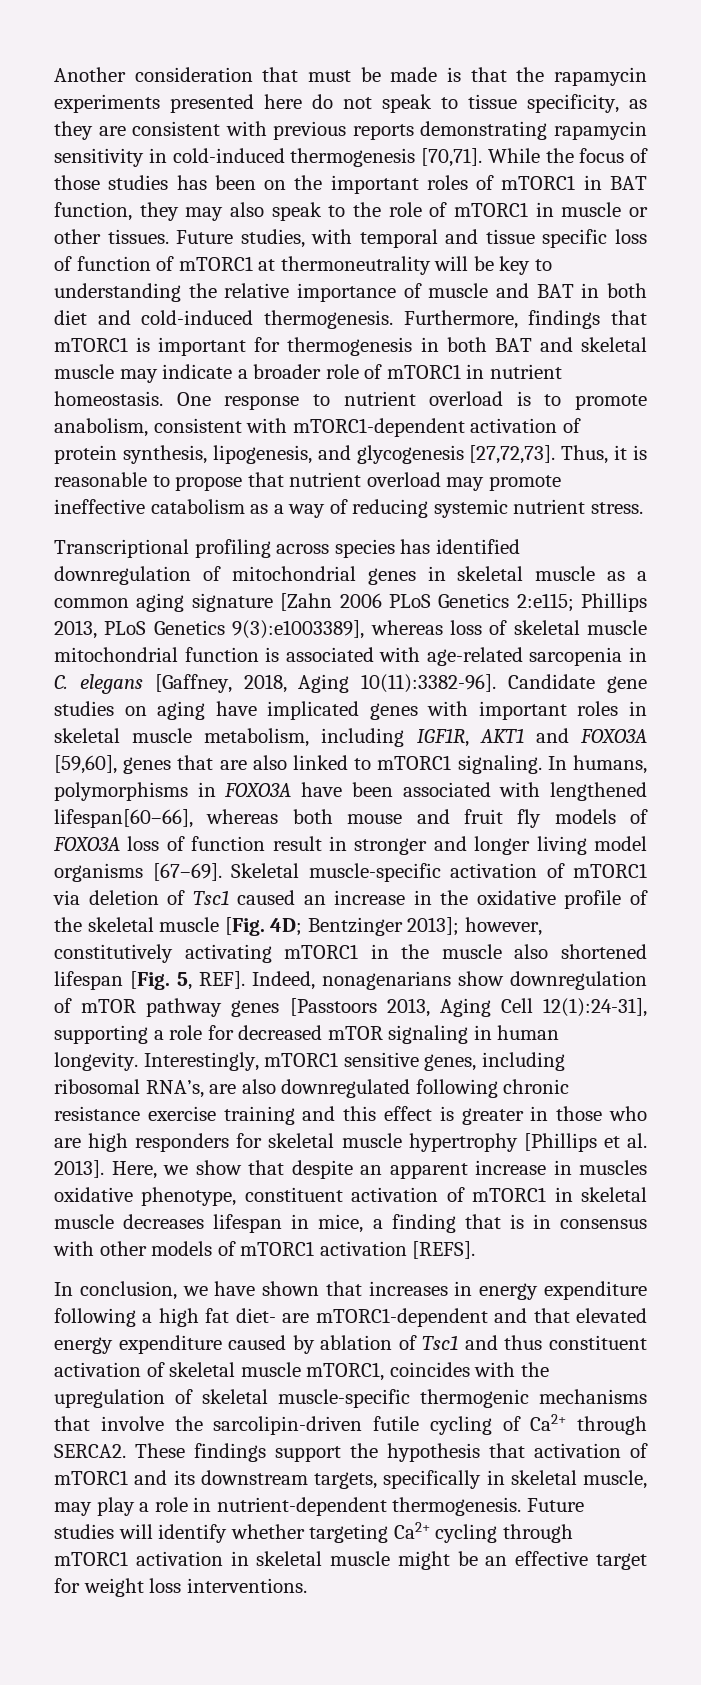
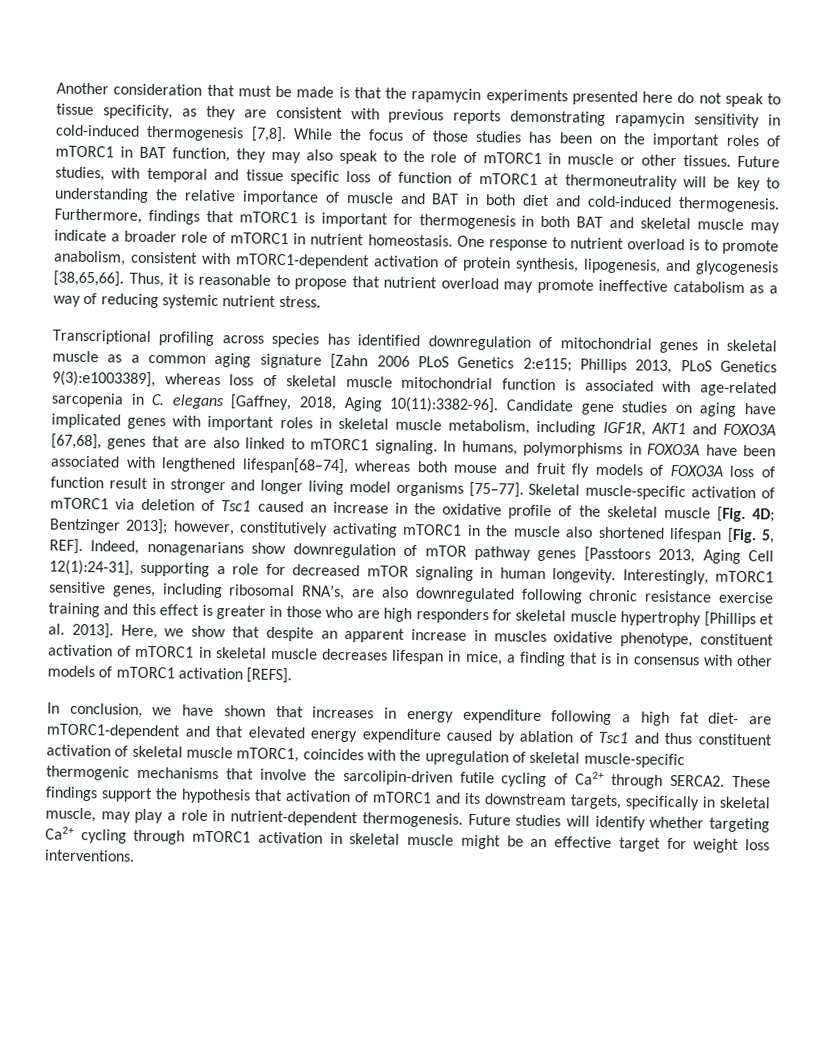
[421,148,482,167] [70,71]. -> [250,126,287,143] [7,8].
[469,445,556,464] [27,72,73]. -> [53,270,124,287] [38,65,66].
[54,755,117,774] [59,60], -> [51,433,102,450] [67,68],
[54,809,193,828] lifespan[60–66], -> [241,457,349,475] lifespan[68–74],
[152,863,222,881] [67–69]. -> [468,481,524,498] [75–77].

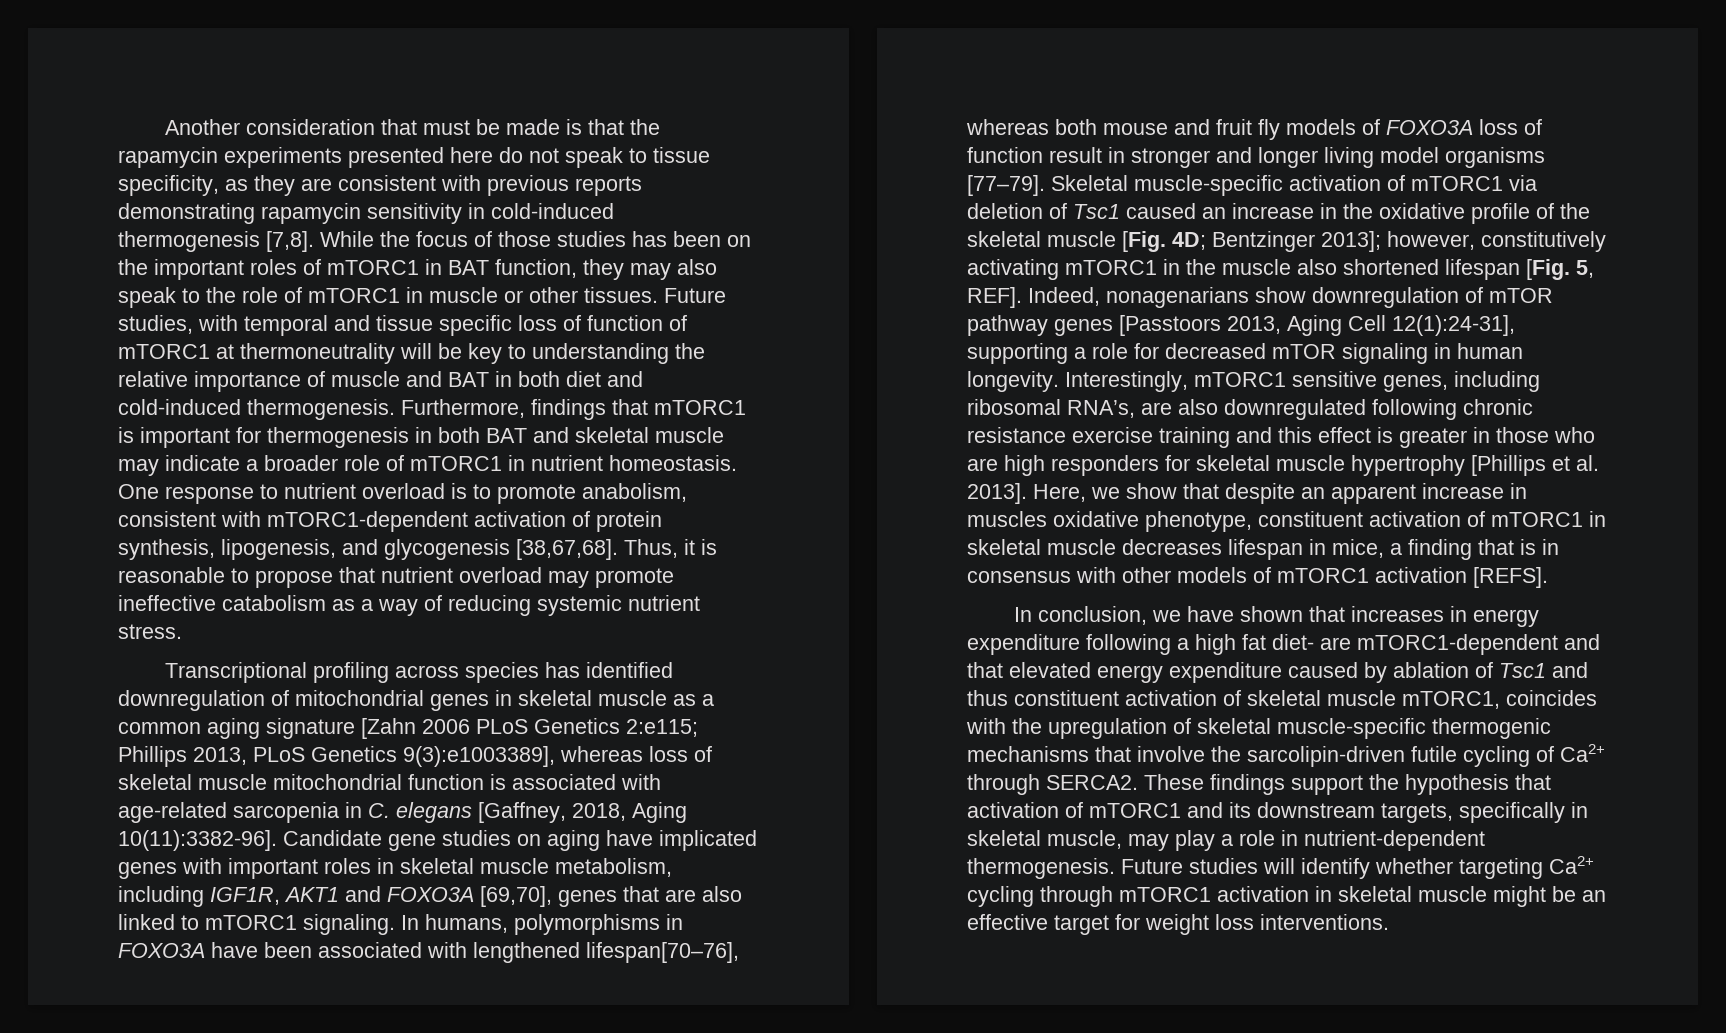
[53,270,124,287] [38,65,66]. -> [516,539,618,560] [38,67,68].
[51,433,102,450] [67,68], -> [480,886,552,907] [69,70],
[241,457,349,475] lifespan[68–74], -> [586,942,739,963] lifespan[70–76],
[468,481,524,498] [75–77]. -> [967,175,1045,196] [77–79].

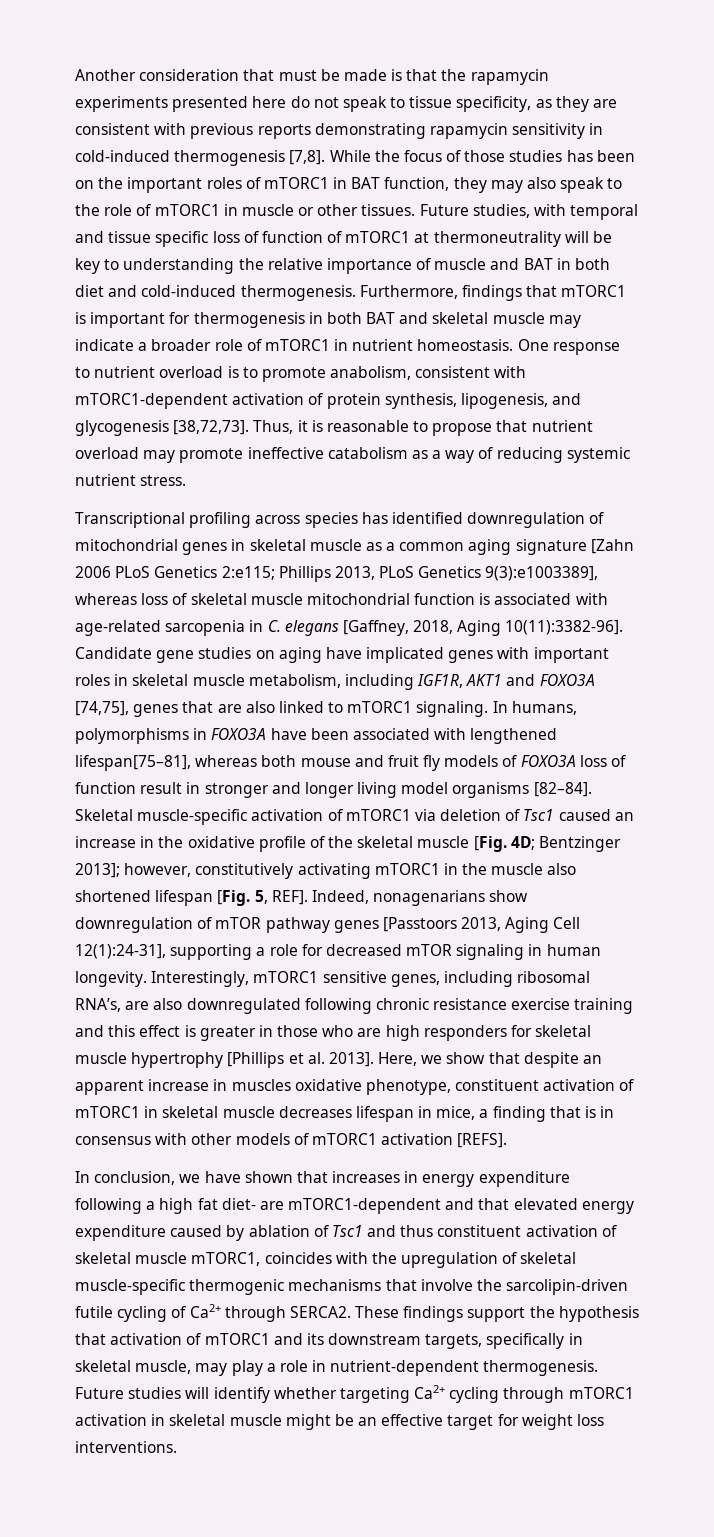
[516,539,618,560] [38,67,68]. -> [173,420,250,435] [38,72,73].
[480,886,552,907] [69,70], -> [75,701,129,716] [74,75],
[586,942,739,963] lifespan[70–76], -> [75,755,191,771] lifespan[75–81],
[967,175,1045,196] [77–79]. -> [533,782,592,797] [82–84].

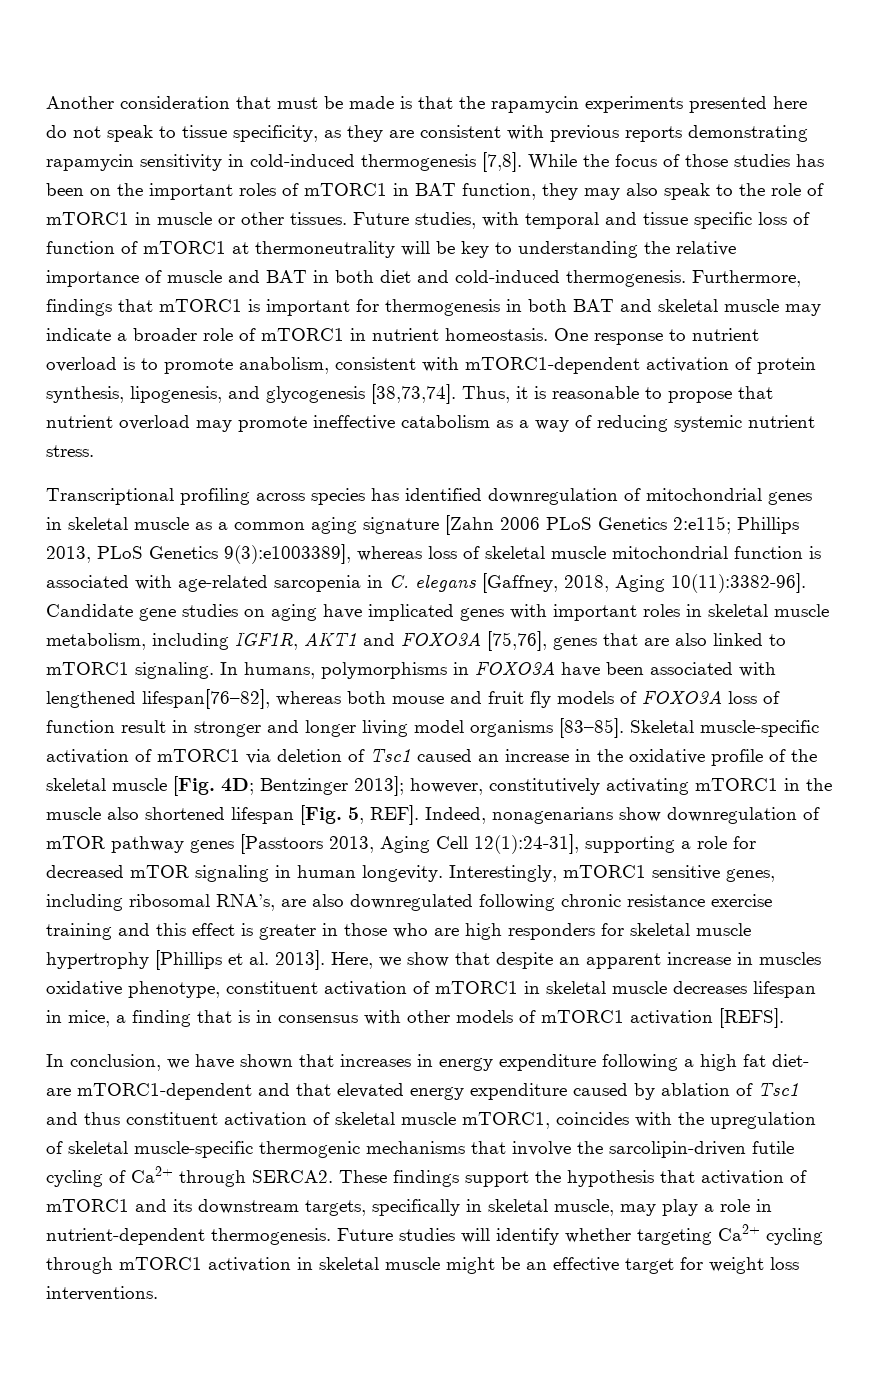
[173,420,250,435] [38,72,73]. -> [371,384,456,404] [38,73,74].
[75,701,129,716] [74,75], -> [487,631,547,651] [75,76],
[75,755,191,771] lifespan[75–81], -> [142,689,270,709] lifespan[76–82],
[533,782,592,797] [82–84]. -> [559,718,624,738] [83–85].

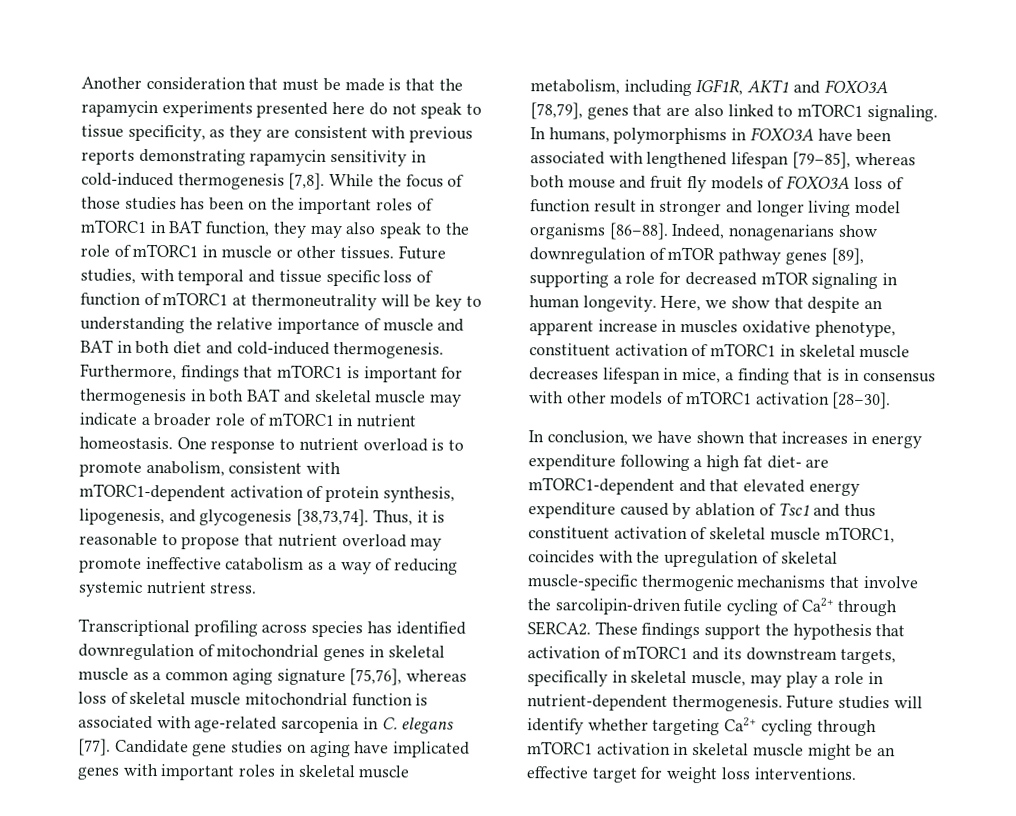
[445,515,799,535] [46,544,351,564] [Zahn 2006 PLoS Genetics 2:e115; Phillips 2013, PLoS Genetics 9(3):e1003389], -> [349,668,403,686] [75,76],
[482,573,806,593] [Gaffney, 2018, Aging 10(11):3382-96]. -> [78,738,111,756] [77].
[487,631,547,651] [75,76], -> [530,102,583,120] [78,79],
[142,689,270,709] lifespan[76–82], -> [731,151,851,169] lifespan [79–85],
[559,718,819,738] [46,748,817,766] [46,776,832,796] [46,805,419,825] [83–85]. Skeletal muscle-specific activation of mTORC1 via deletion of Tsc1 caused an increase in the oxidative profile of the skeletal muscle [Fig. 4D; Bentzinger 2013]; however, constitutively activating mTORC1 in the muscle also shortened lifespan [Fig. 5, REF]. -> [608,222,669,240] [86–88].
[240,834,579,854] [Passtoors 2013, Aging Cell 12(1):24-31], -> [830,247,864,265] [89],
[449,865,775,882] [46,894,772,911] [46,923,751,940] [46,950,325,970] Interestingly, mTORC1 sensitive genes, including ribosomal RNA’s, are also downregulated following chronic resistance exercise training and this effect is greater in those who are high responders for skeletal muscle hypertrophy [Phillips et al. 2013]. -> (657, 303) none
[719,1008,784,1028] [REFS]. -> [832,391,892,410] [28–30].

